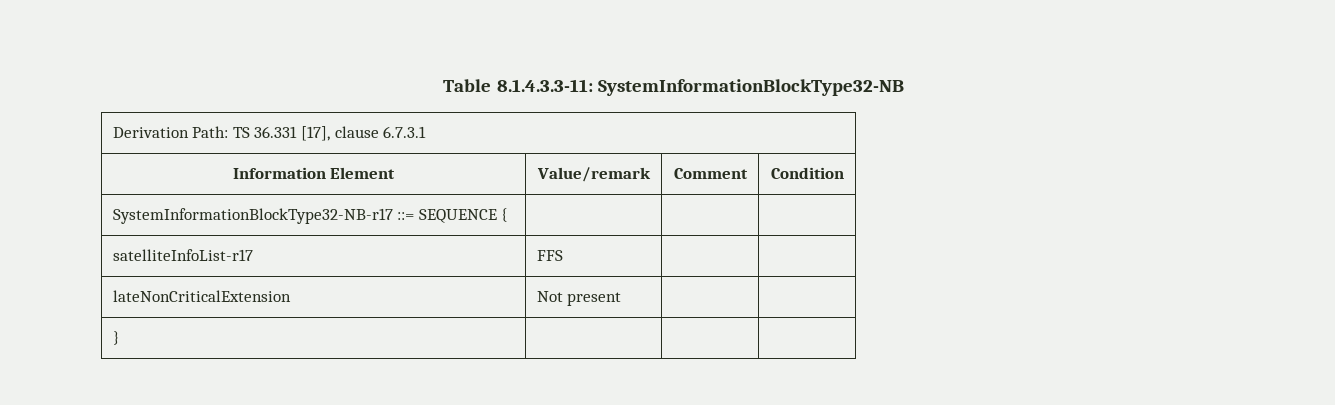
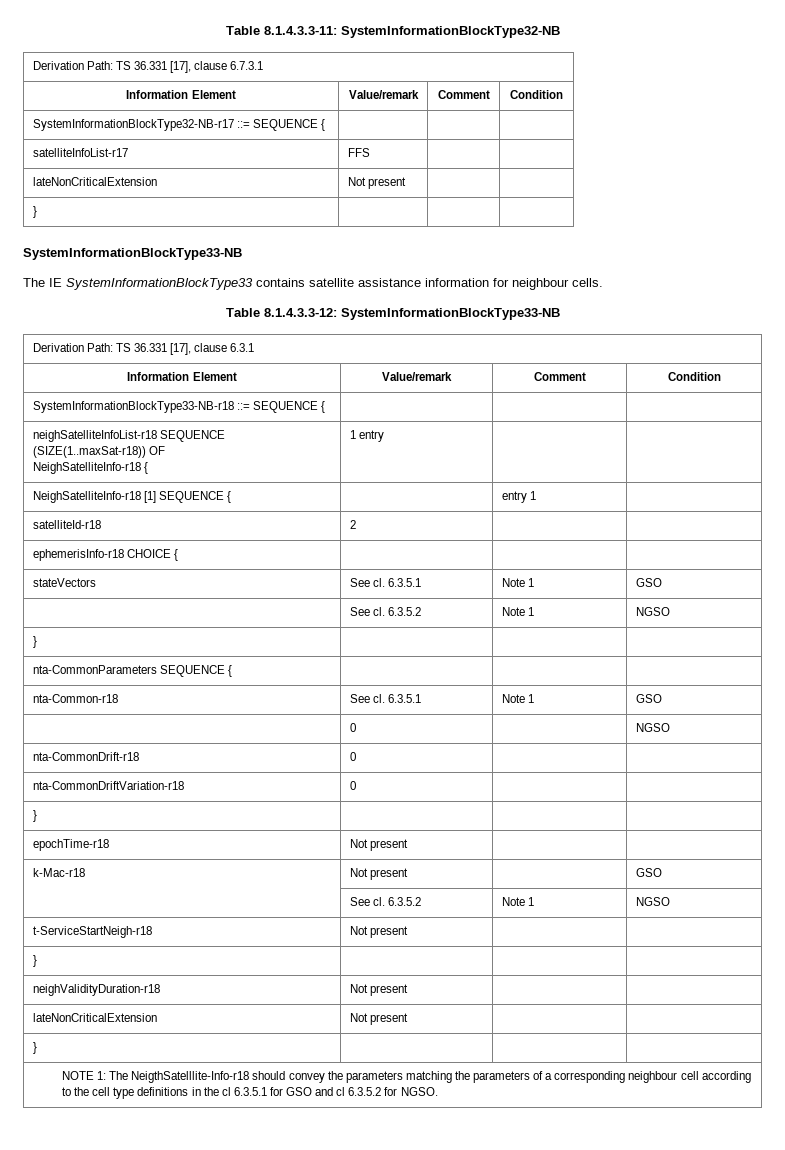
(120, 338) none -> [23,248,242,260] [23,278,603,290] [225,308,560,320] [32,343,255,355] [127,372,237,381] [382,372,453,381] [533,372,586,381] [667,372,721,381] [32,401,325,413] [32,430,225,442] [32,446,165,458] [32,462,148,474] [349,430,384,442] [32,491,231,503] [501,491,536,503] [32,520,101,529] [349,520,356,529] [32,549,178,561] [32,578,96,587] [349,578,421,587] [501,578,534,587] [635,578,662,587] [349,607,421,616] [501,607,534,616] [635,607,670,616] [32,636,37,648] [32,665,232,677] [32,694,118,703] [349,694,421,703] [501,694,534,703] [635,694,662,703] [349,723,356,732] [635,723,670,732] [32,752,139,761] [349,752,356,761] [32,781,184,790] [349,781,356,790] [32,810,37,822] [32,839,109,851] [349,839,408,851] [32,868,85,877] [349,868,408,880] [635,868,662,877] [349,897,421,906] [501,897,534,906] [635,897,670,906] [32,926,152,938] [349,926,408,938] [32,955,37,967] [32,984,160,996] [349,984,408,996] [32,1013,157,1022] [349,1013,408,1025] [32,1042,37,1054] [61,1071,751,1083] [61,1087,438,1099] // SystemInformationBlockType33-NB // The IE SystemInformationBlockType33 contains satellite assistance information for neighbour cells. // Table 8.1.4.3.3-12: SystemInformationBlockType33-NB // Derivation Path: TS 36.331 [17], clause 6.3.1 // Information Element | Value/remark | Comment | Condition // SystemInformationBlockType33-NB-r18 ::= SEQUENCE { | | | // neighSatelliteInfoList-r18 SEQUENCE (SIZE(1..maxSat-r18)) OF // NeighSatelliteInfo-r18 { | 1 entry | | // NeighSatelliteInfo-r18 [1] SEQUENCE { | | entry 1 | // satelliteId-r18 | 2 | | // ephemerisInfo-r18 CHOICE { | | | // stateVectors | See cl. 6.3.5.1 | Note 1 | GSO // | See cl. 6.3.5.2 | Note 1 | NGSO // } | | | // nta-CommonParameters SEQUENCE { | | | // nta-Common-r18 | See cl. 6.3.5.1 | Note 1 | GSO // | 0 | | NGSO // nta-CommonDrift-r18 | 0 | | // nta-CommonDriftVariation-r18 | 0 | | // } | | | // epochTime-r18 | Not present | | // k-Mac-r18 | Not present | | GSO // | See cl. 6.3.5.2 | Note 1 | NGSO // t-ServiceStartNeigh-r18 | Not present | | // } | | | // neighValidityDuration-r18 | Not present | | // lateNonCriticalExtension | Not present | | // } | | | // NOTE 1: The NeigthSatelllite-Info-r18 should convey the parameters matching the parameters of a corresponding neighbour cell according to the cell type definitions in the cl 6.3.5.1 for GSO and cl 6.3.5.2 for NGSO.

